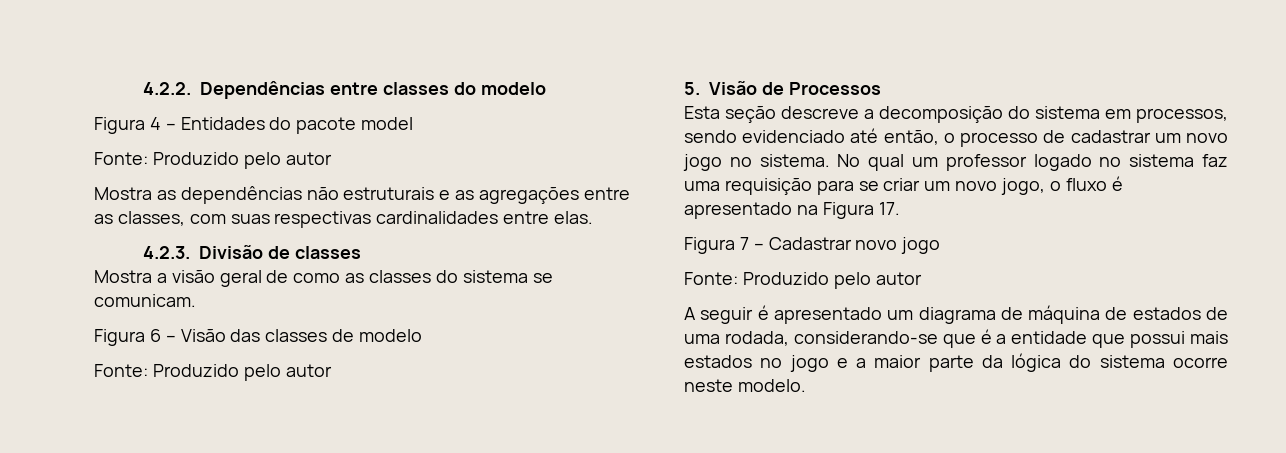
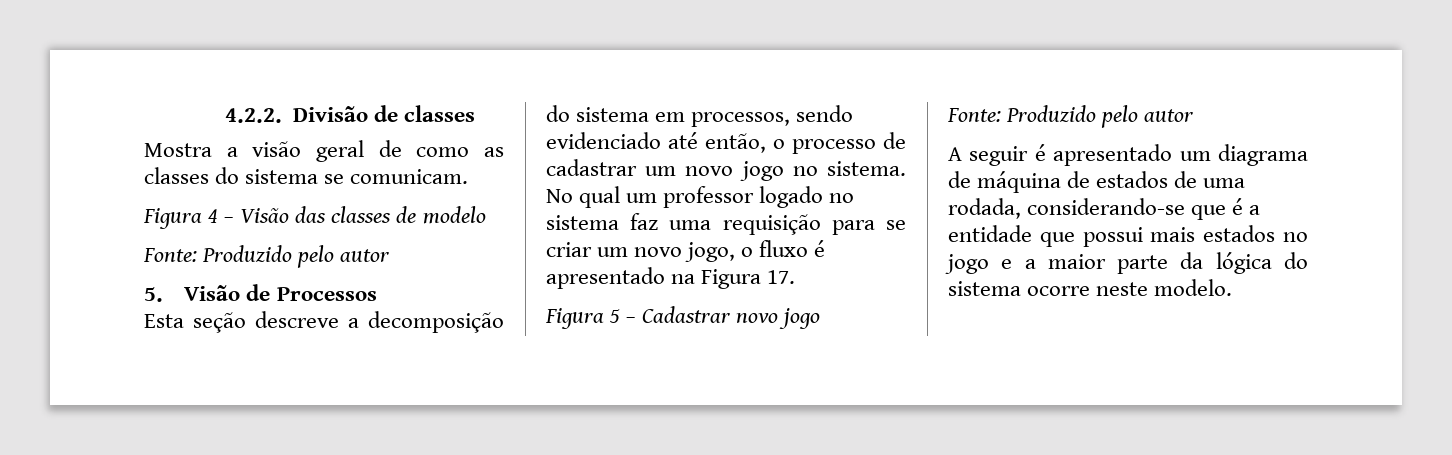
[200,81,546,99] [94,117,414,134] [94,152,332,169] [94,186,630,204] [94,211,594,228] [143,246,191,259] Dependências entre classes do modelo // Figura 4 – Entidades do pacote model // Fonte: Produzido pelo autor // Mostra as dependências não estruturais e as agregações entre as classes, com suas respectivas cardinalidades entre elas. // 4.2.3. -> (282, 115) none
[149,329,161,342] 6 -> [208,209,219,223] 4
[739,237,749,250] 7 -> [609,309,621,323] 5

